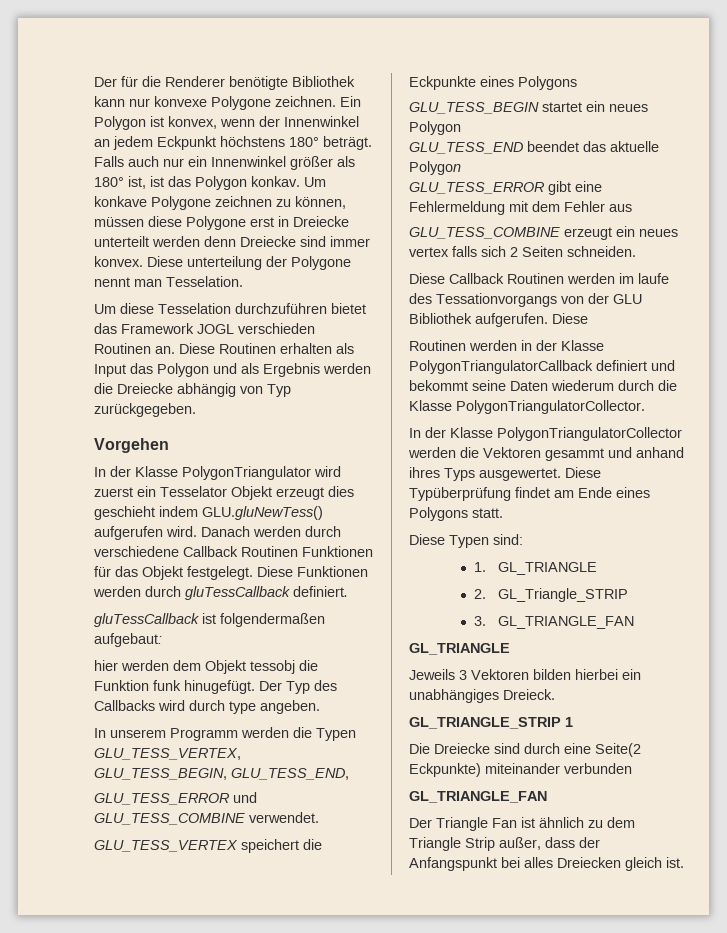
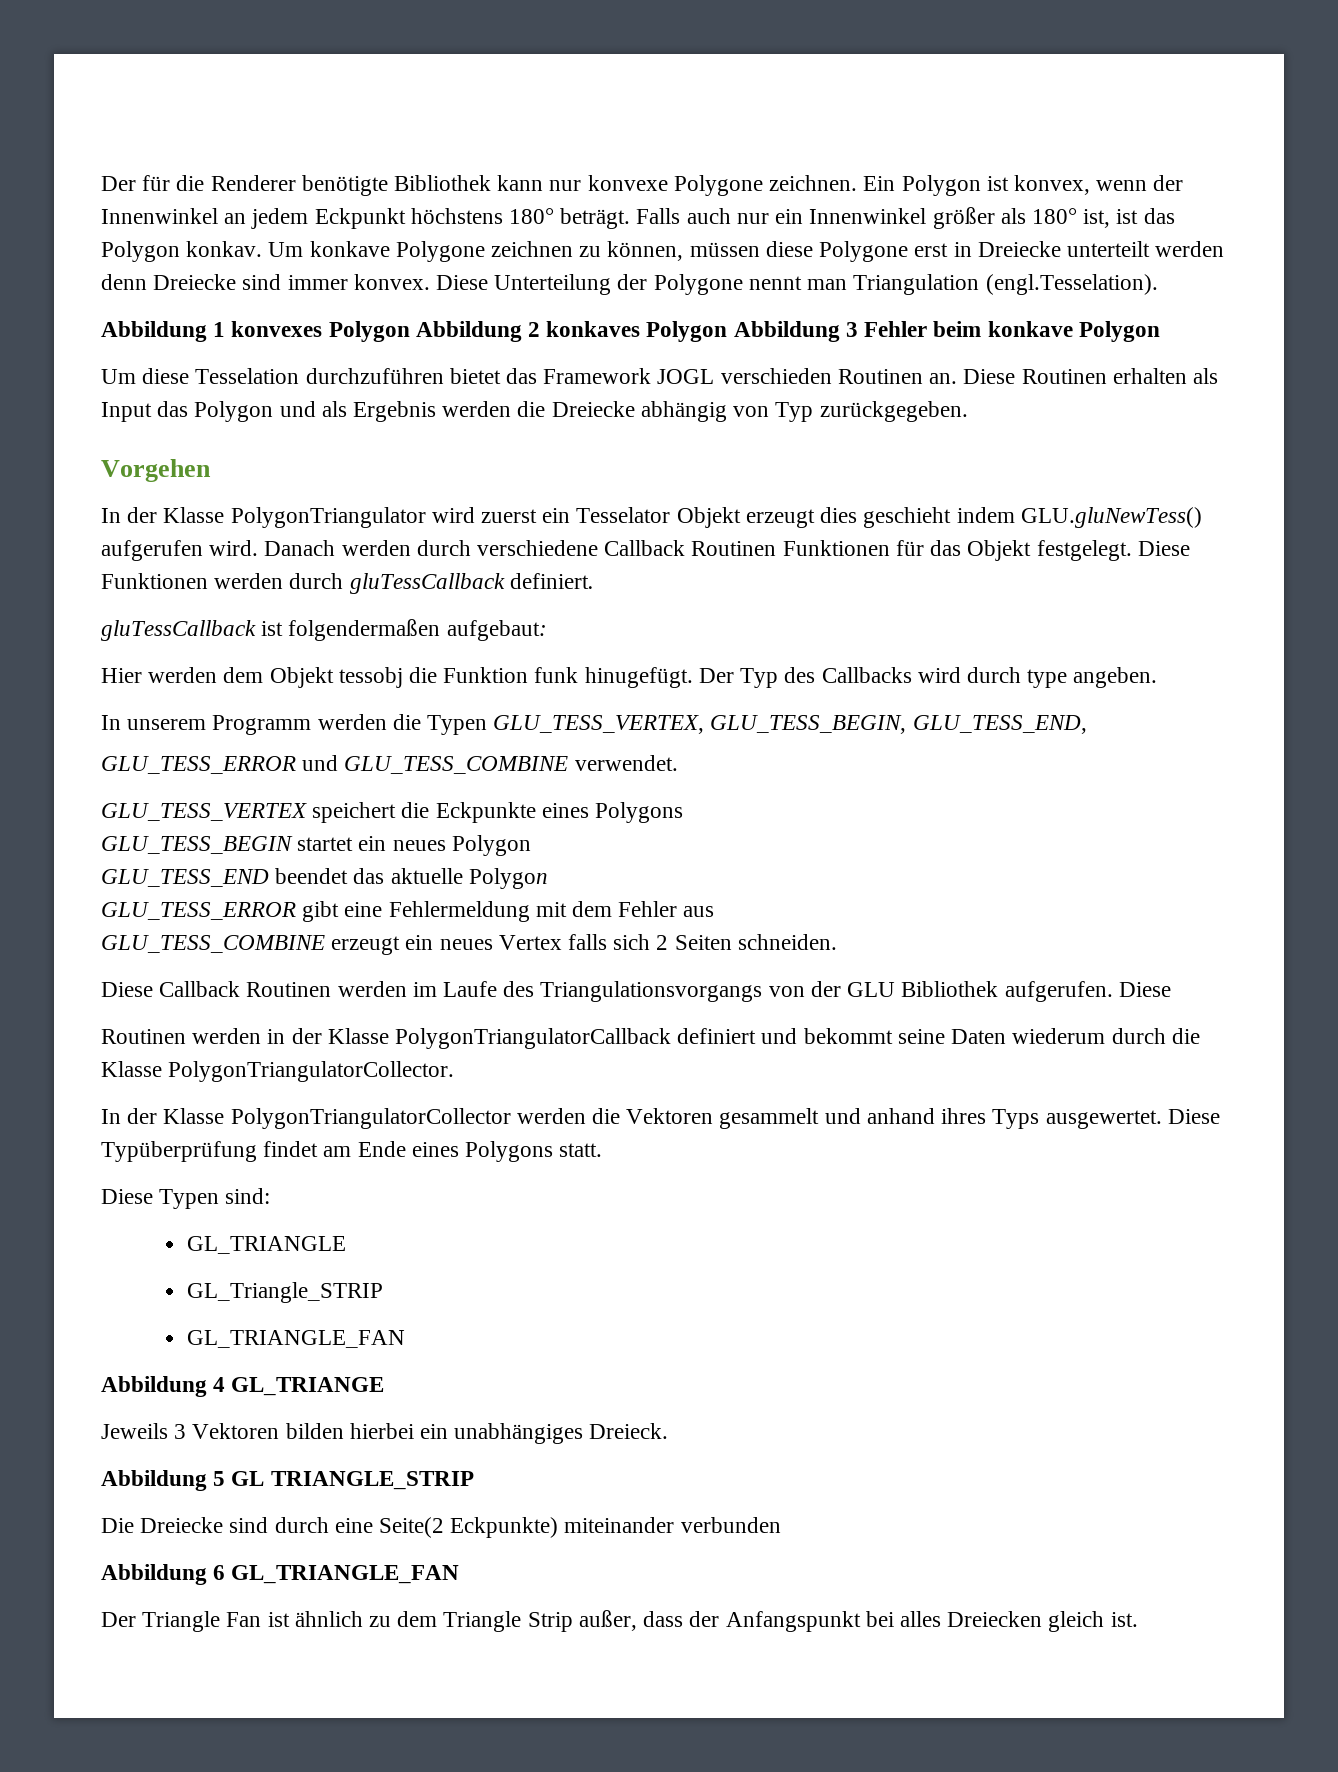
[187,256,262,270] unterteilung -> [494,274,612,295] Unterteilung
[166,276,243,287] Tesselation. -> [853,274,1158,295] [101,321,1160,342] Triangulation (engl.Tesselation). // Abbildung 1 konvexes Polygon Abbildung 2 konkaves Polygon Abbildung 3 Fehler beim konkave Polygon
[94,660,118,671] hier -> [101,668,142,683] Hier
[409,247,449,257] vertex -> [498,935,562,950] Vertex
[638,273,669,284] [409,293,557,307] laufe des Tessationvorgangs -> [443,981,763,1002] Laufe des Triangulationsvorgangs
[545,448,604,461] gesammt -> [719,1108,820,1129] gesammelt
[473,562,597,575] [473,589,486,599] 1. GL_TRIANGLE // 2. -> [186,1236,346,1254] GL_TRIANGLE //
[473,616,634,629] [409,643,510,655] 3. GL_TRIANGLE_FAN // GL_TRIANGLE -> [186,1330,405,1348] [101,1376,385,1397] GL_TRIANGLE_FAN // Abbildung 4 GL_TRIANGE
[409,717,573,729] GL_TRIANGLE_STRIP 1 -> [101,1470,474,1491] Abbildung 5 GL TRIANGLE_STRIP
(632, 768) none -> [101,1564,226,1585] Abbildung 6

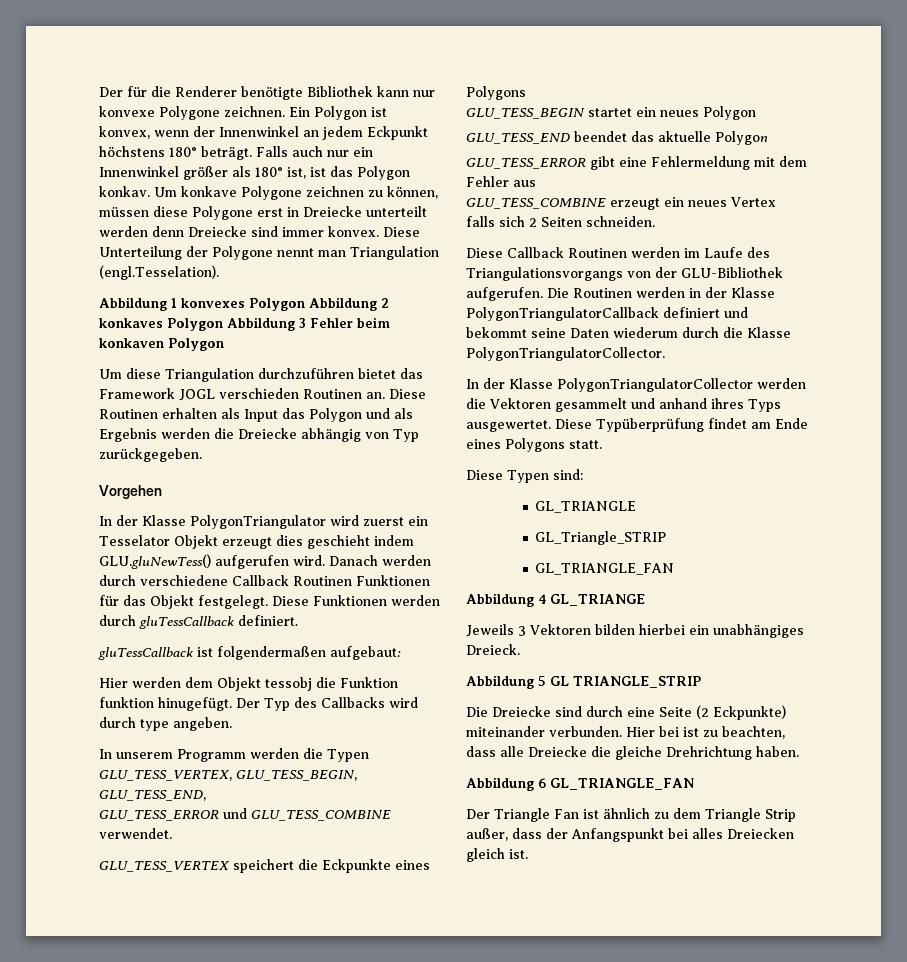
[987,321,1073,337] konkave -> [99,338,164,348] konkaven
[195,368,300,384] Tesselation -> [165,368,254,382] Triangulation
[534,667,579,683] funk -> [99,697,154,708] funktion
[847,981,1171,1002] GLU Bibliothek aufgerufen. Diese // -> [681,267,783,278] [466,287,569,301] GLU-Bibliothek aufgerufen. Die
[379,1517,781,1538] Seite(2 Eckpunkte) miteinander verbunden -> [659,705,786,720] [466,726,785,739] [466,746,799,760] Seite (2 Eckpunkte) miteinander verbunden. Hier bei ist zu beachten, dass alle Dreiecke die gleiche Drehrichtung haben.

